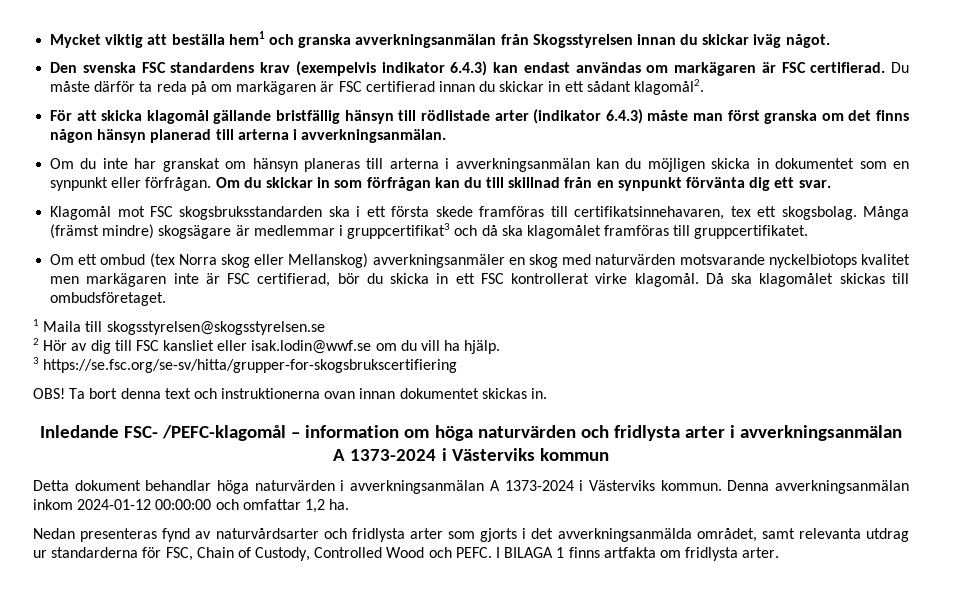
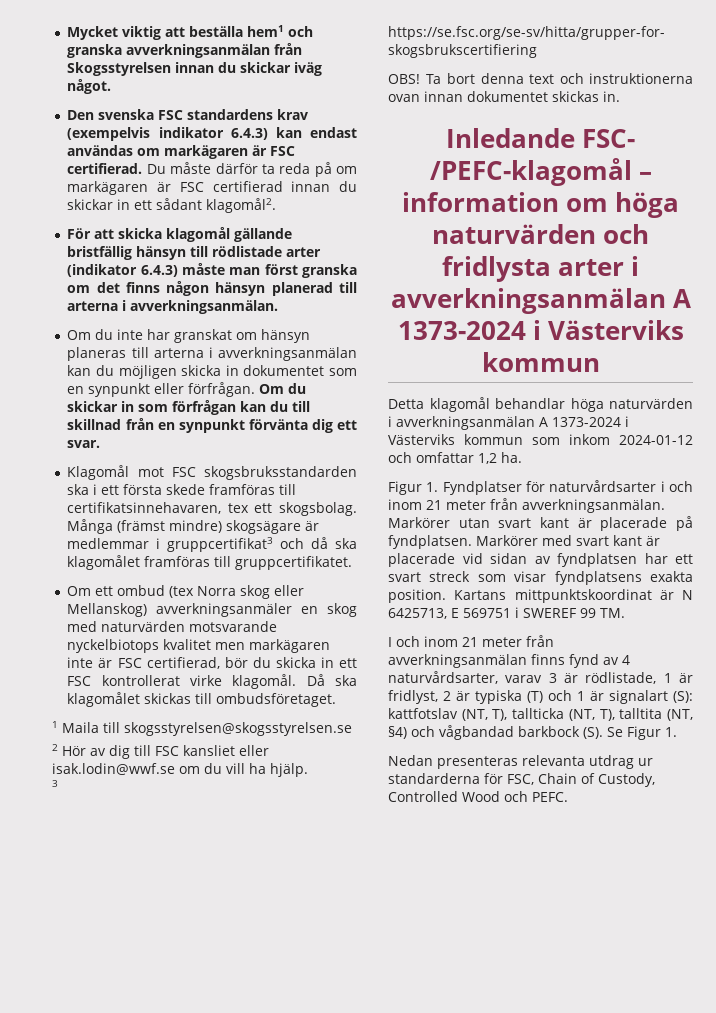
[74,480,141,491] dokument -> [429,397,490,412] klagomål
[660,480,910,494] kommun. Denna avverkningsanmälan -> [464,434,560,445] kommun som
[155,499,212,510] 00:00:00 -> (693, 440) none
[33,528,795,542] Nedan presenteras fynd av naturvårdsarter och fridlysta arter som gjorts i det avverkningsanmälda området, samt -> [388,480,693,495] [388,498,665,513] [388,516,693,531] [388,535,660,549] [388,553,693,567] [388,571,693,585] [388,589,693,603] [388,607,625,619] [388,635,554,647] [388,654,630,668] [388,671,693,684] [388,690,693,704] [388,708,693,721] [388,725,677,740] [388,755,518,769] Figur 1. Fyndplatser för naturvårdsarter i och inom 21 meter från avverkningsanmälan. Markörer utan svart kant är placerade på fyndplatsen. Markörer med svart kant är placerade vid sidan av fyndplatsen har ett svart streck som visar fyndplatsens exakta position. Kartans mittpunktskoordinat är N 6425713, E 569751 i SWEREF 99 TM. // I och inom 21 meter från avverkningsanmälan finns fynd av 4 naturvårdsarter, varav 3 är rödlistade, 1 är fridlyst, 2 är typiska (T) och 1 är signalart (S): kattfotslav (NT, T), tallticka (NT, T), talltita (NT, §4) och vågbandad barkbock (S). Se Figur 1. // Nedan presenteras
[496,547,780,561] I BILAGA 1 finns artfakta om fridlysta arter. -> (568, 797) none

